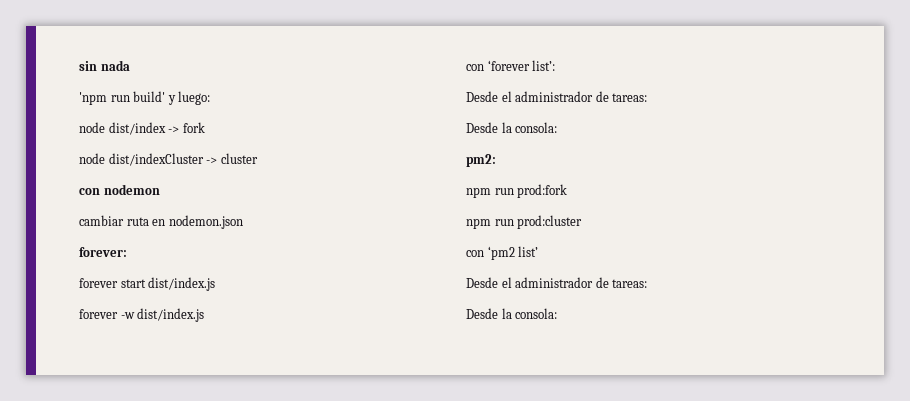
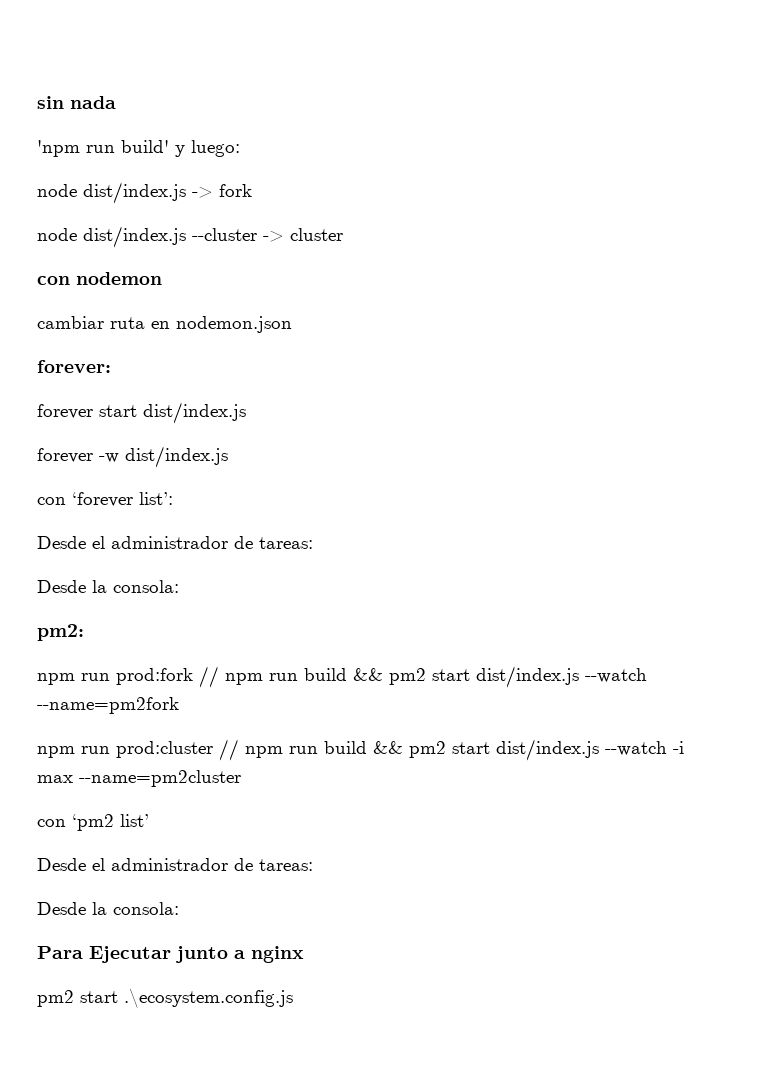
[108,122,166,135] dist/index -> [83,182,186,204] dist/index.js
[108,153,204,166] dist/indexCluster -> [83,226,257,248] dist/index.js --cluster
[466,215,583,229] // npm run prod:cluster -> [199,666,647,688] [37,697,179,714] [37,739,684,761] [37,770,241,787] // npm run build && pm2 start dist/index.js --watch --name=pm2fork // npm run prod:cluster // npm run build && pm2 start dist/index.js --watch -i max --name=pm2cluster
(558, 313) none -> [37,946,304,963] [37,988,293,1008] // Para Ejecutar junto a nginx // pm2 start .\ecosystem.config.js

